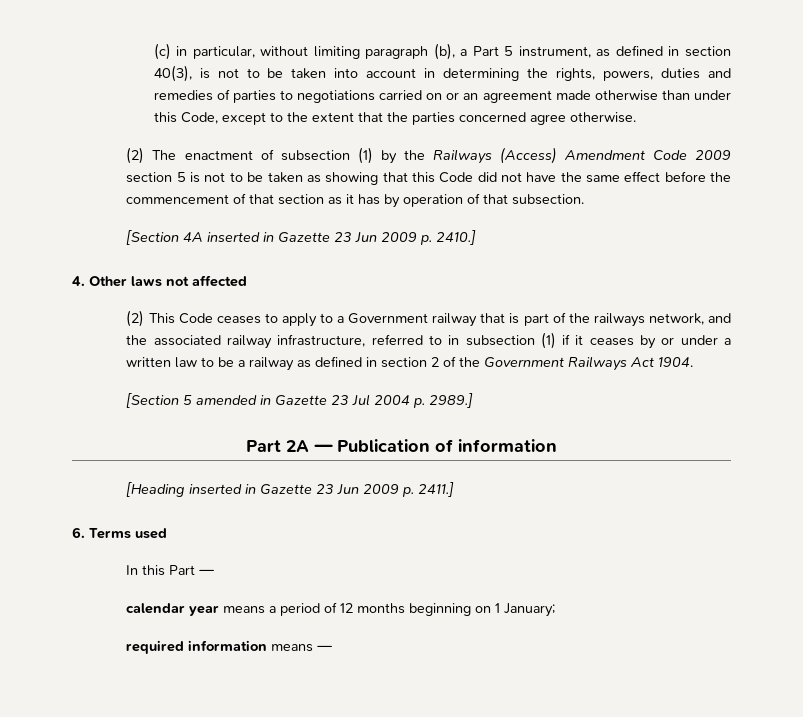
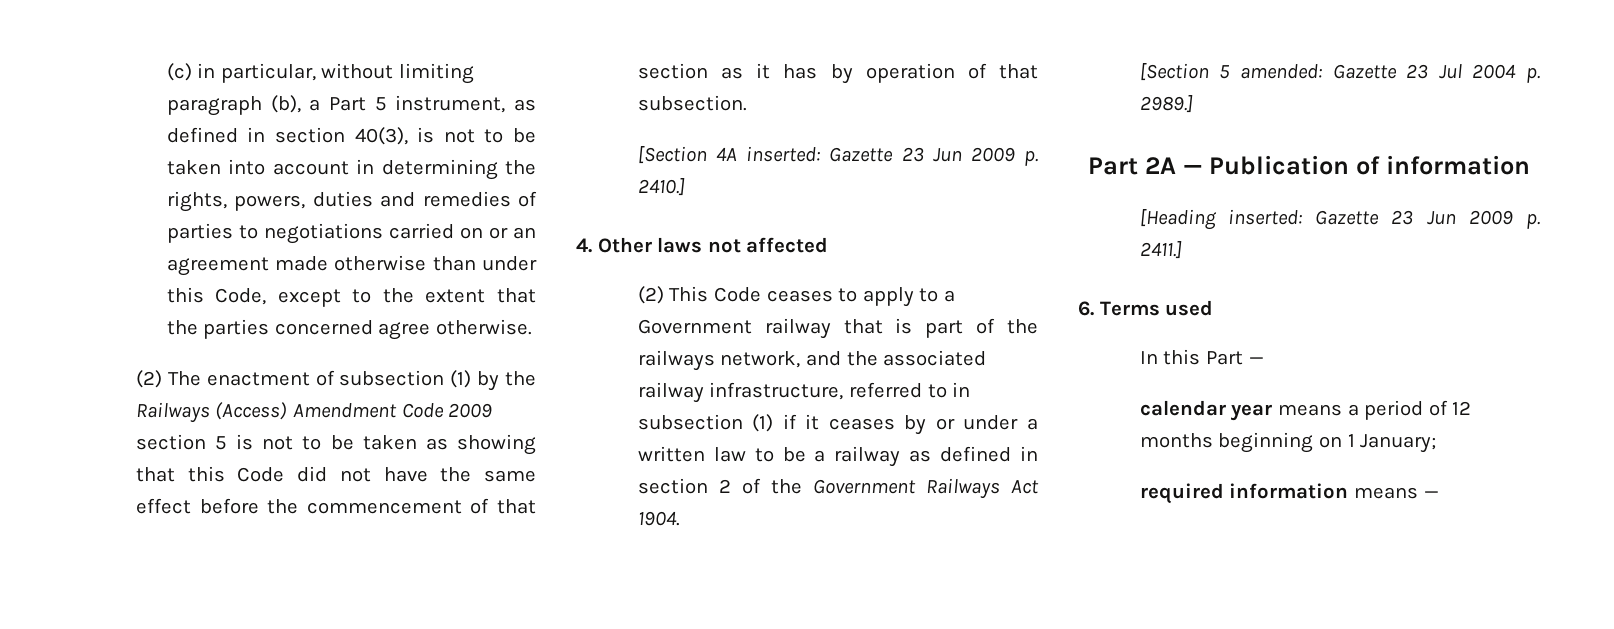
[207,232,275,242] inserted in -> [746,146,821,162] inserted:
[196,395,272,405] amended in -> [1240,64,1323,79] amended:
[189,484,257,494] inserted in -> [1228,209,1303,225] inserted:

